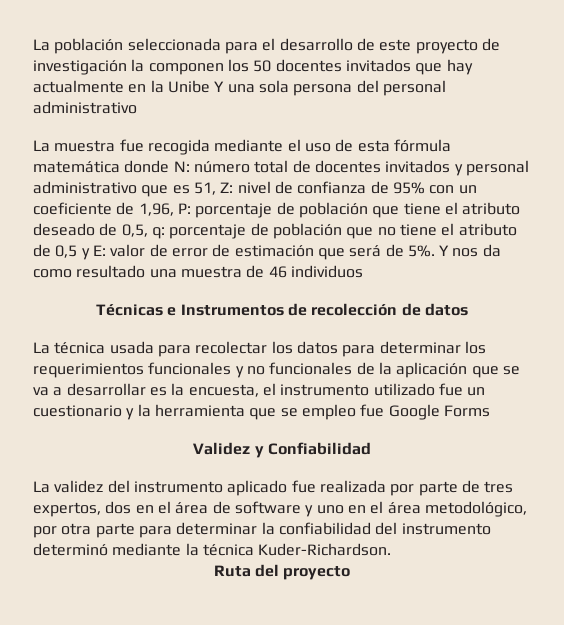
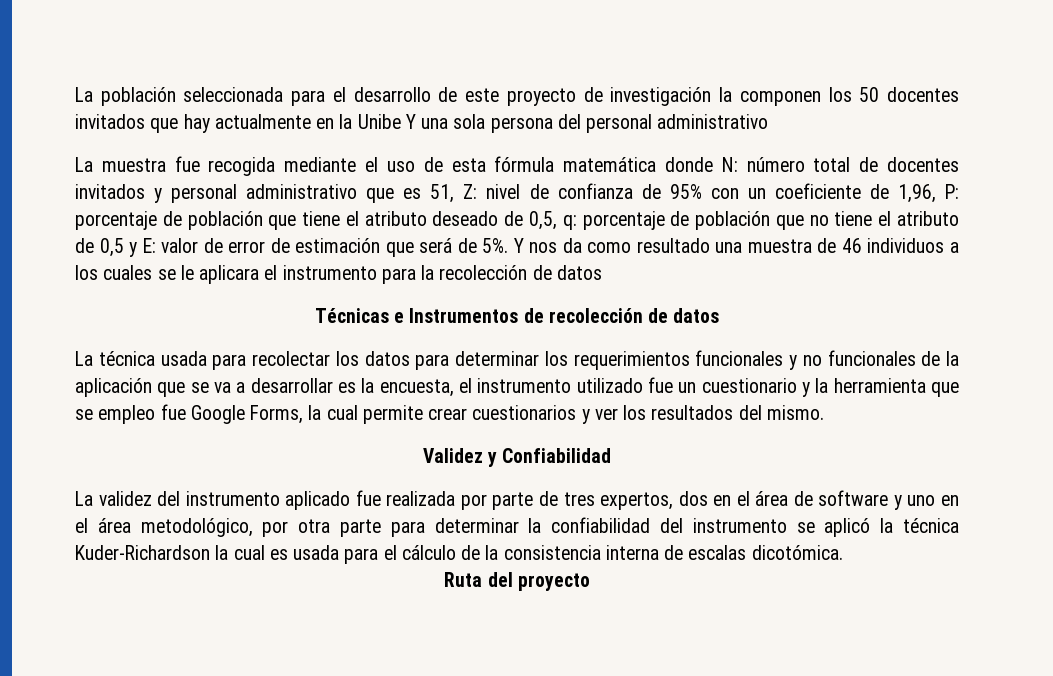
(363, 271) none -> [950,242,959,253] [75,265,602,284] a los cuales se le aplicara el instrumento para la recolección de datos
[443,405,490,417] Forms -> [250,405,824,424] Forms, la cual permite crear cuestionarios y ver los resultados del mismo.
[33,543,392,556] determinó mediante la técnica Kuder-Richardson. -> [796,518,959,537] [75,545,843,564] se aplicó la técnica Kuder-Richardson la cual es usada para el cálculo de la consistencia interna de escalas dicotómica.

